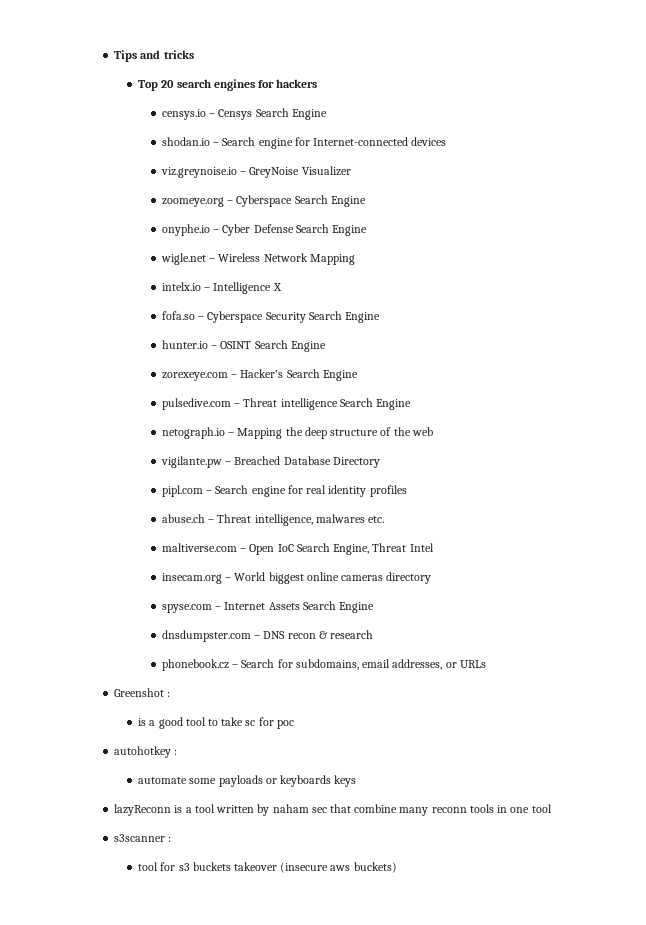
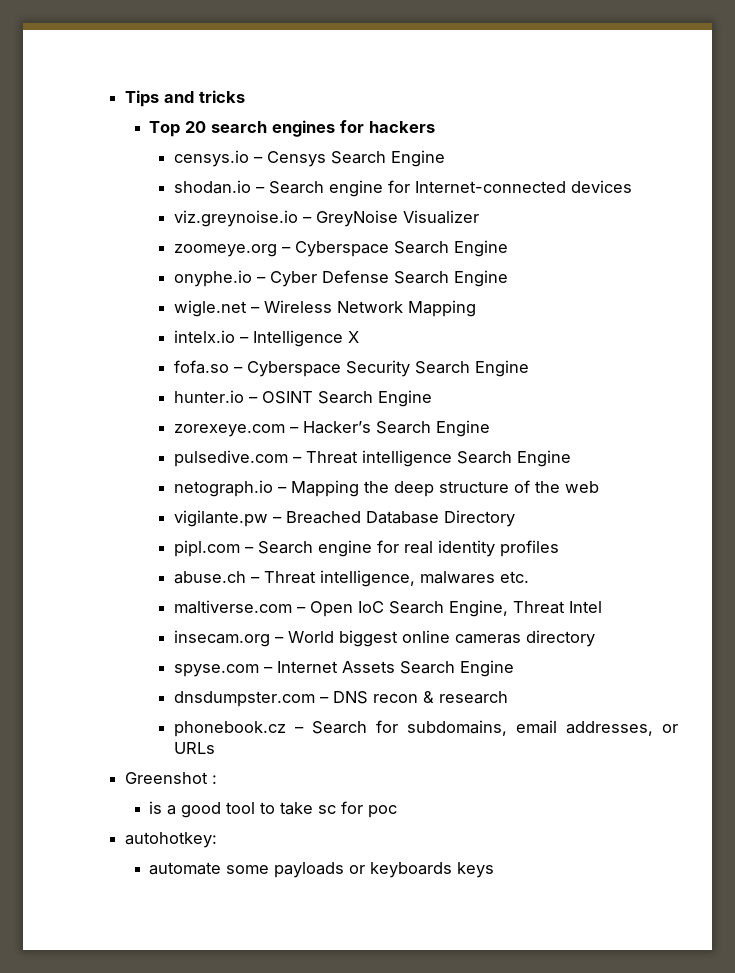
[114,746,178,758] autohotkey : -> [124,832,217,848] autohotkey:
[114,804,552,816] [114,834,172,842] [138,862,397,873] // lazyReconn is a tool written by naham sec that combine many reconn tools in one tool // s3scanner : // tool for s3 buckets takeover (insecure aws buckets) -> (495, 870) none

